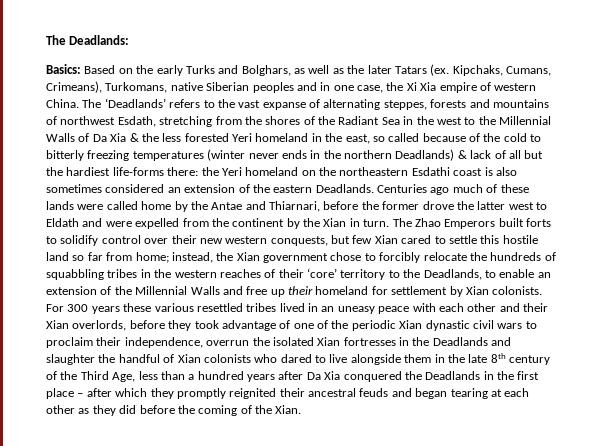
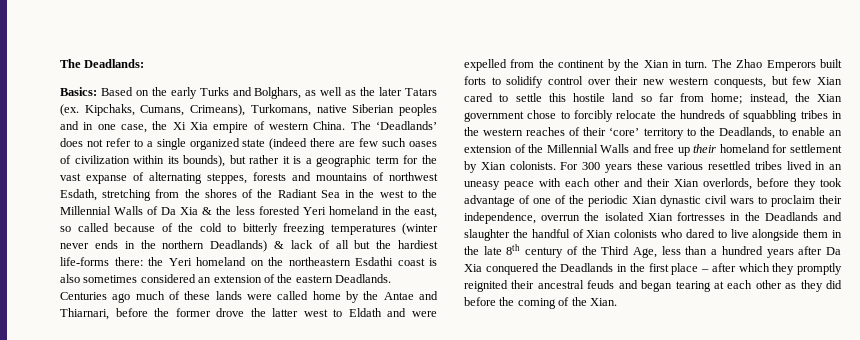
[169,99,215,108] refers to -> [60,138,437,150] [60,155,419,167] does not refer to a single organized state (indeed there are few such oases of civilization within its bounds), but rather it is a geographic term for

